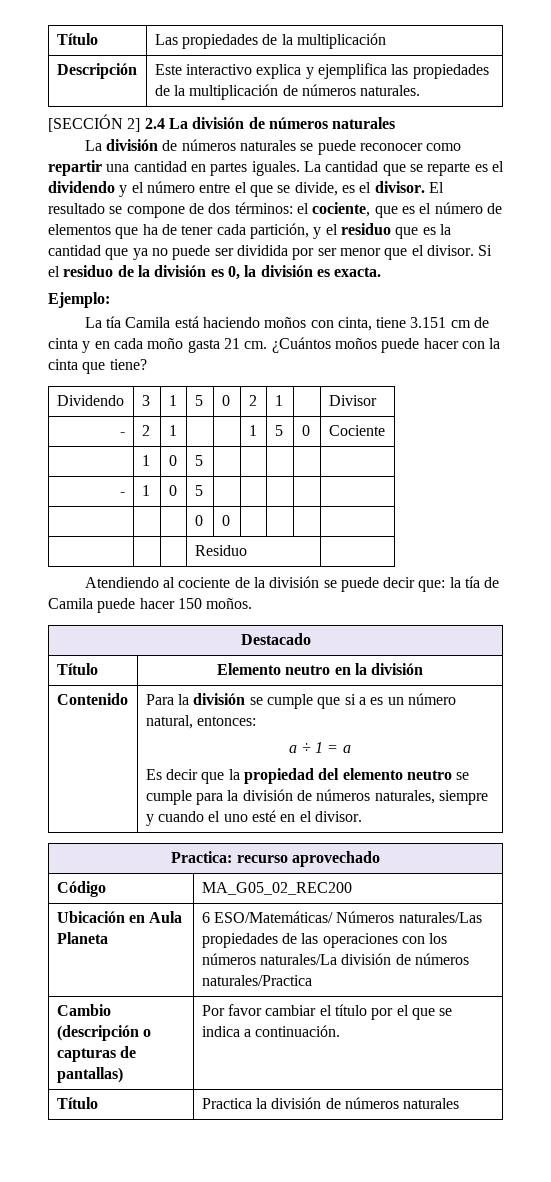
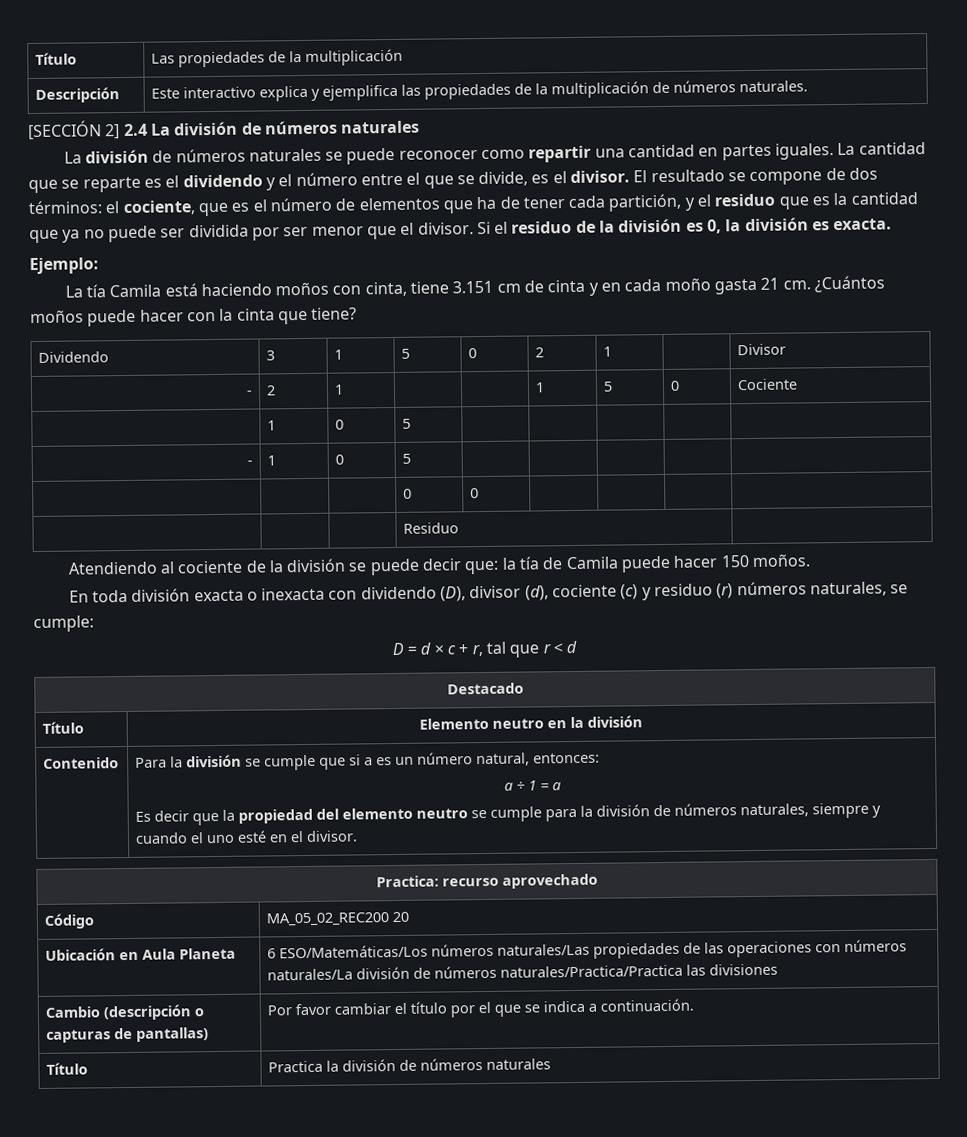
(253, 603) none -> [68,581,909,603] [33,615,94,633] [391,640,578,658] // En toda división exacta o inexacta con dividendo (D), divisor (d), cociente (c) y residuo (r) números naturales, se cumple: // D = d × c + r, tal que r < d
[201,882,352,895] MA_G05_02_REC200 -> [266,911,410,927] MA_05_02_REC200 20
[214,911,395,923] ESO/Matemáticas/ Números -> [279,943,495,959] ESO/Matemáticas/Los números
[429,933,448,944] los -> (842, 948) none
[201,975,312,986] naturales/Practica -> [500,963,779,978] naturales/Practica/Practica las divisiones

